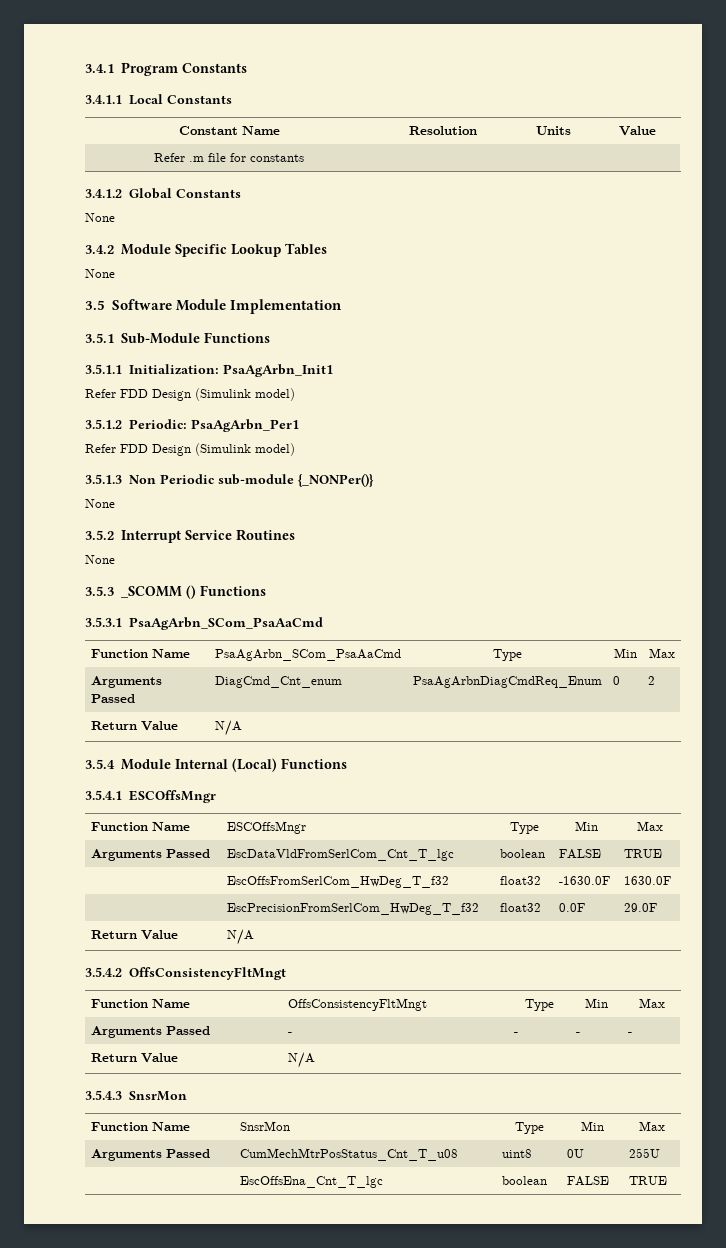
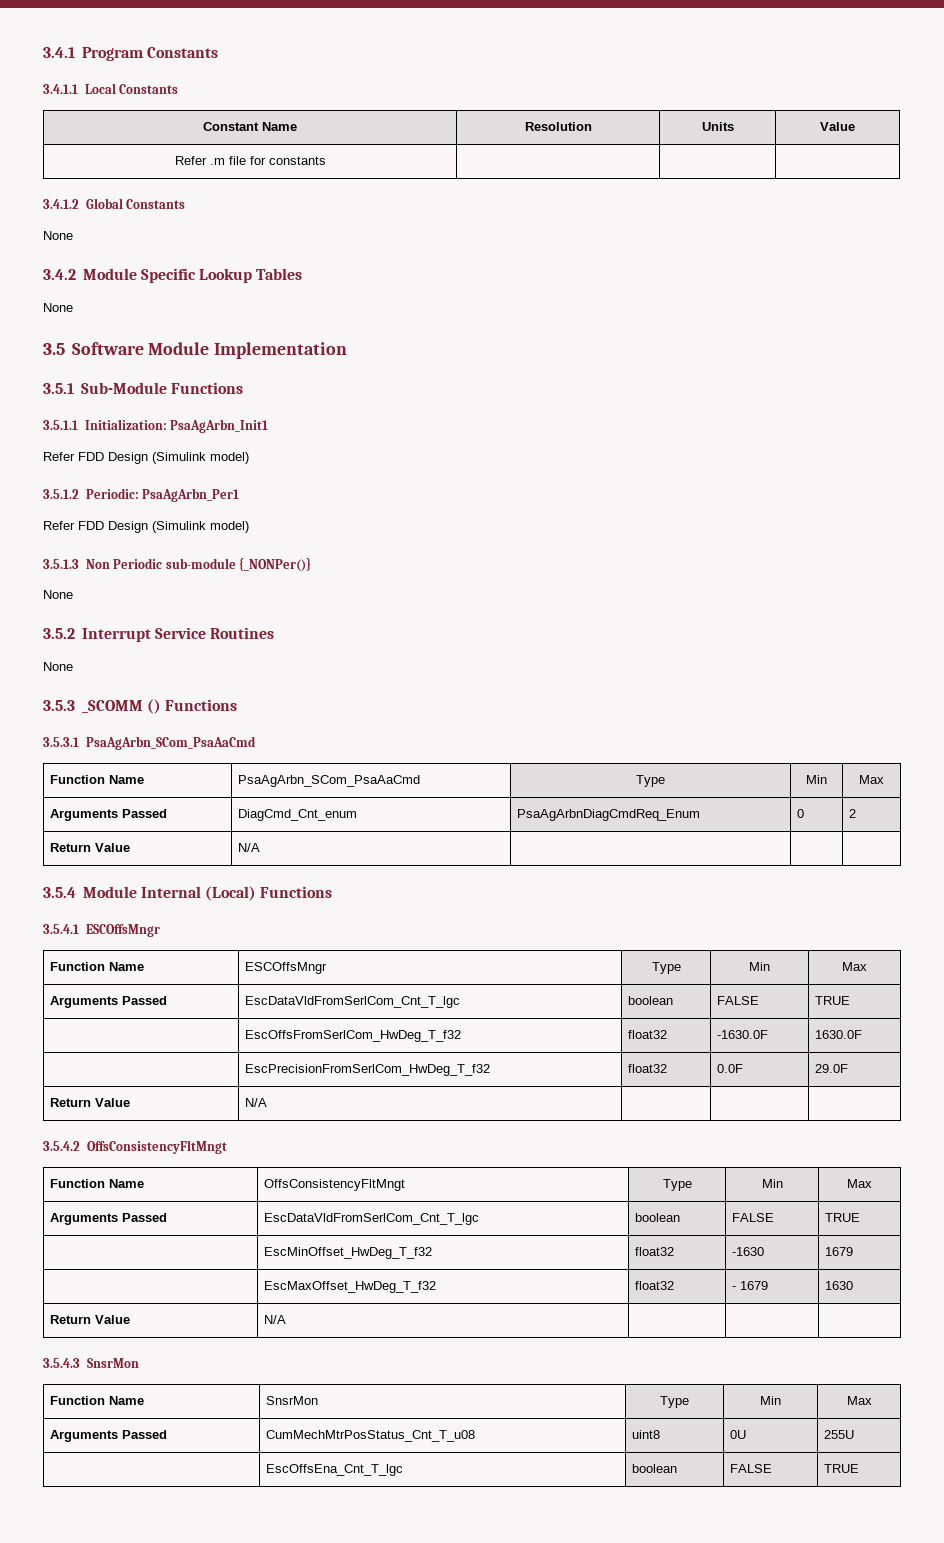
[287,1032,292,1035] [513,1032,518,1035] [575,1032,580,1035] [627,1032,632,1035] - | - | - | - -> [264,1213,480,1225] [635,1213,681,1222] [732,1213,775,1222] [825,1213,861,1222] [264,1247,433,1259] [635,1247,675,1256] [732,1247,765,1256] [825,1247,854,1256] [264,1281,437,1293] [635,1281,675,1290] [732,1281,769,1290] [825,1281,854,1290] EscDataVldFromSerlCom_Cnt_T_lgc | boolean | FALSE | TRUE // | EscMinOffset_HwDeg_T_f32 | float32 | -1630 | 1679 // | EscMaxOffset_HwDeg_T_f32 | float32 | - 1679 | 1630

